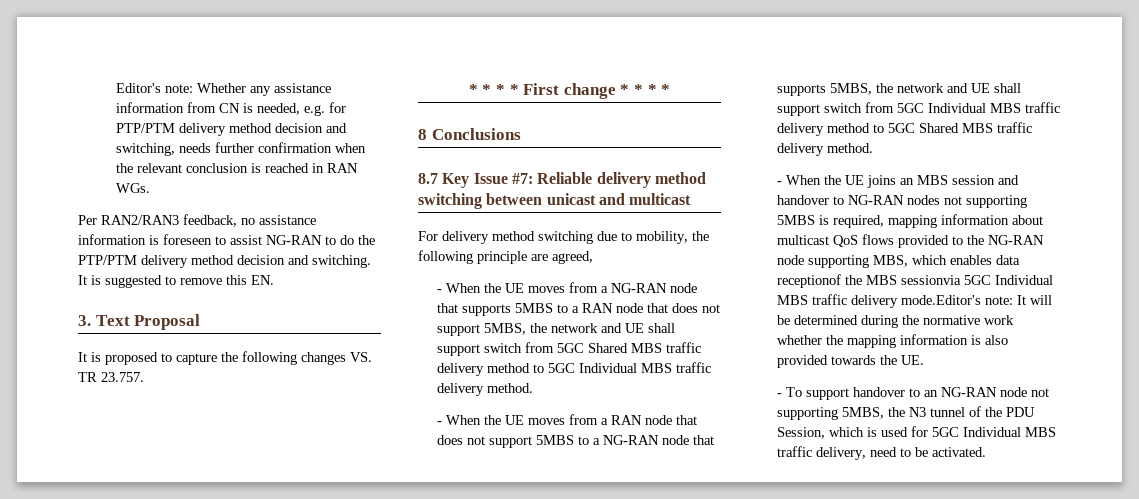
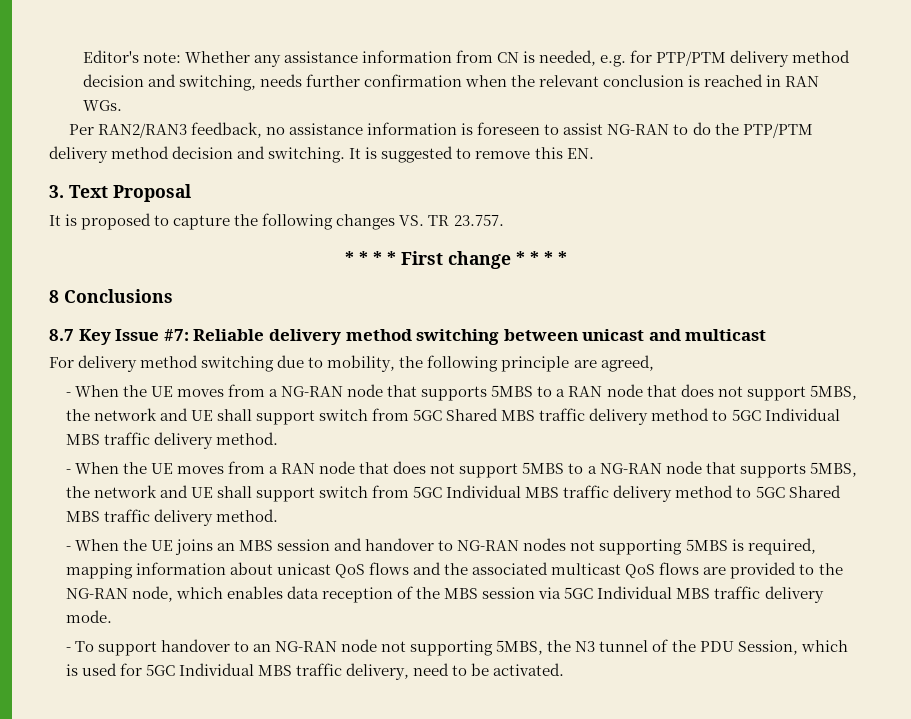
(1044, 220) none -> [276,562,549,578] unicast QoS flows and the associated
(895, 239) none -> [703,567,727,575] are
[777,255,1021,268] [777,274,1054,288] [777,294,1053,308] [777,315,1015,328] [777,334,1009,348] [777,355,925,368] node supporting MBS, which enables data receptionof the MBS sessionvia 5GC Individual MBS traffic delivery mode.Editor's note: It will be determined during the normative work whether the mapping information is also provided towards the UE. -> [131,586,824,603] [65,610,112,623] node, which enables data reception of the MBS session via 5GC Individual MBS traffic delivery mode.

